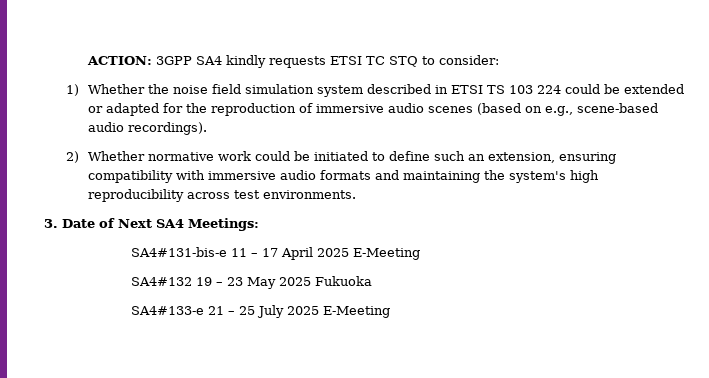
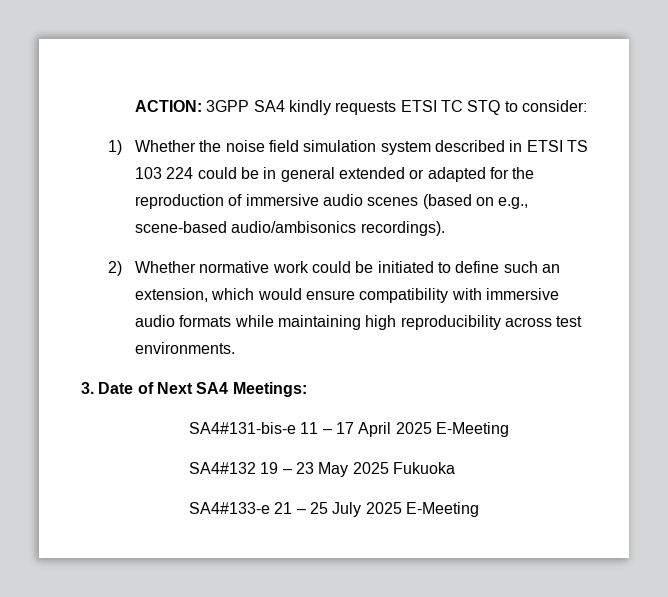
(620, 89) none -> [263,167,335,182] in general
[87,122,124,132] audio -> [231,221,357,233] audio/ambisonics
[558,152,616,164] ensuring -> [211,288,355,300] which would ensure
[374,170,566,183] and maintaining the system's -> [234,315,361,330] while maintaining

